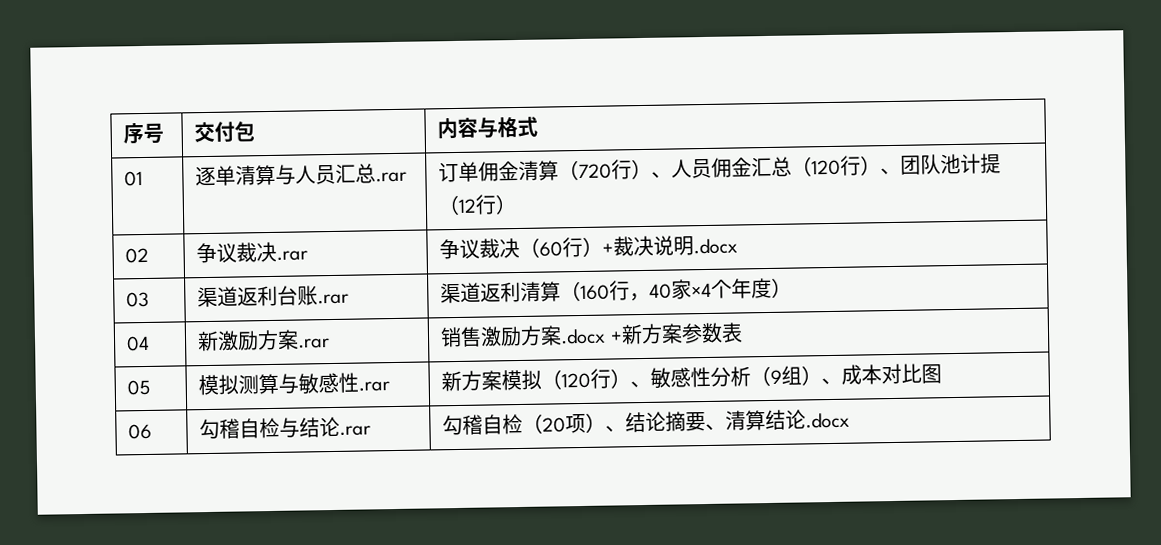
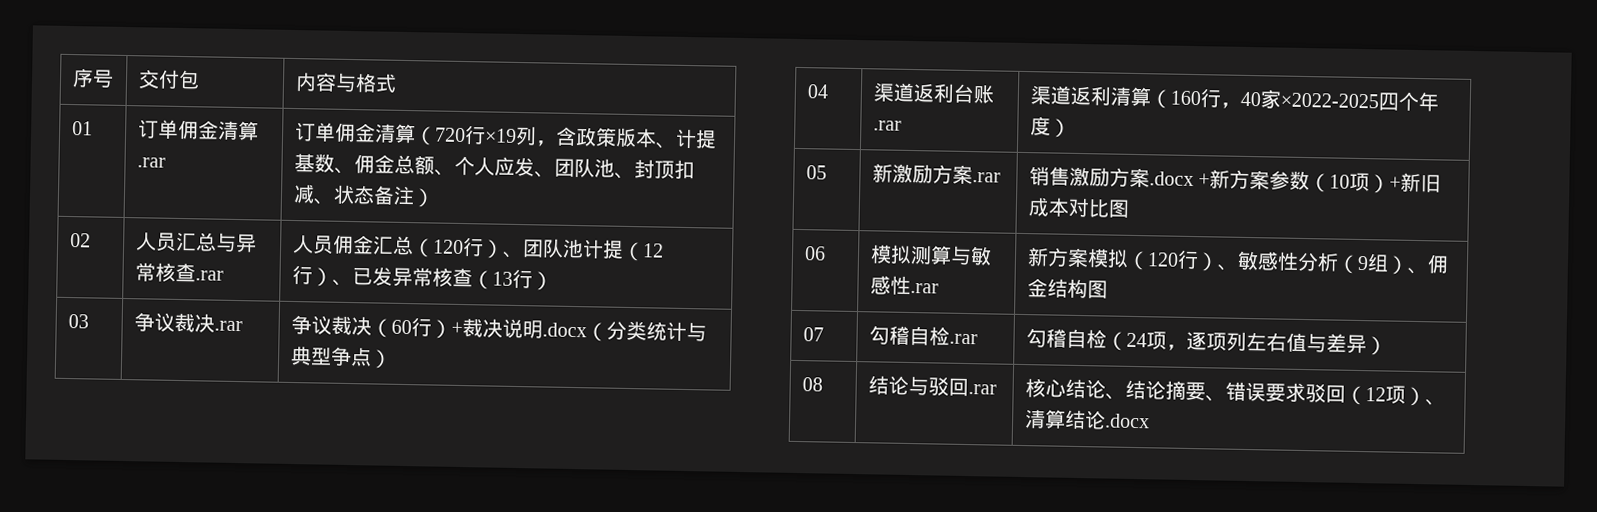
[195,163,377,187] 逐单清算与人员汇总 -> [136,119,259,141] 订单佣金清算
[631,158,673,180] ）、 -> [483,125,717,149] [293,152,695,180] [292,183,435,208] [69,233,91,248] [134,231,257,253] [134,262,224,283] ×19列，含政策版本、计提基数、佣金总额、个人应发、团队池、封顶扣减、状态备注） // 02 | 人员汇总与异常核查.rar |
[125,247,150,264] // 02 -> [331,266,553,291] [67,314,89,329] 、已发异常核查（13行） // 03
[126,291,150,308] // 03 -> [585,320,707,342] [289,345,392,369] [806,84,829,99] （分类统计与典型争点） // 04
[691,282,713,298] ×4 -> [1279,92,1400,111] ×2022-2025四
[126,335,151,352] 04 -> [805,165,827,180] 05
[720,322,743,343] [127,379,152,396] 表 // 05 -> [1309,172,1442,194] [1027,197,1130,218] [803,246,826,261] （10项）+新旧成本对比图 // 06
[841,363,943,385] [128,423,153,440] [199,416,341,440] 成本对比图 // 06 | 勾稽自检与结论 -> [1426,254,1449,274] [1026,278,1108,299] [802,327,824,342] [868,325,950,346] 佣金结构图 // 07 | 勾稽自检
[542,411,707,434] 20项）、结论摘要 -> [1125,331,1387,356] [801,377,823,392] [867,375,997,397] [1024,378,1426,407] 24项，逐项列左右值与差异） // 08 | 结论与驳回.rar | 核心结论、结论摘要、错误要求驳回（12项）

